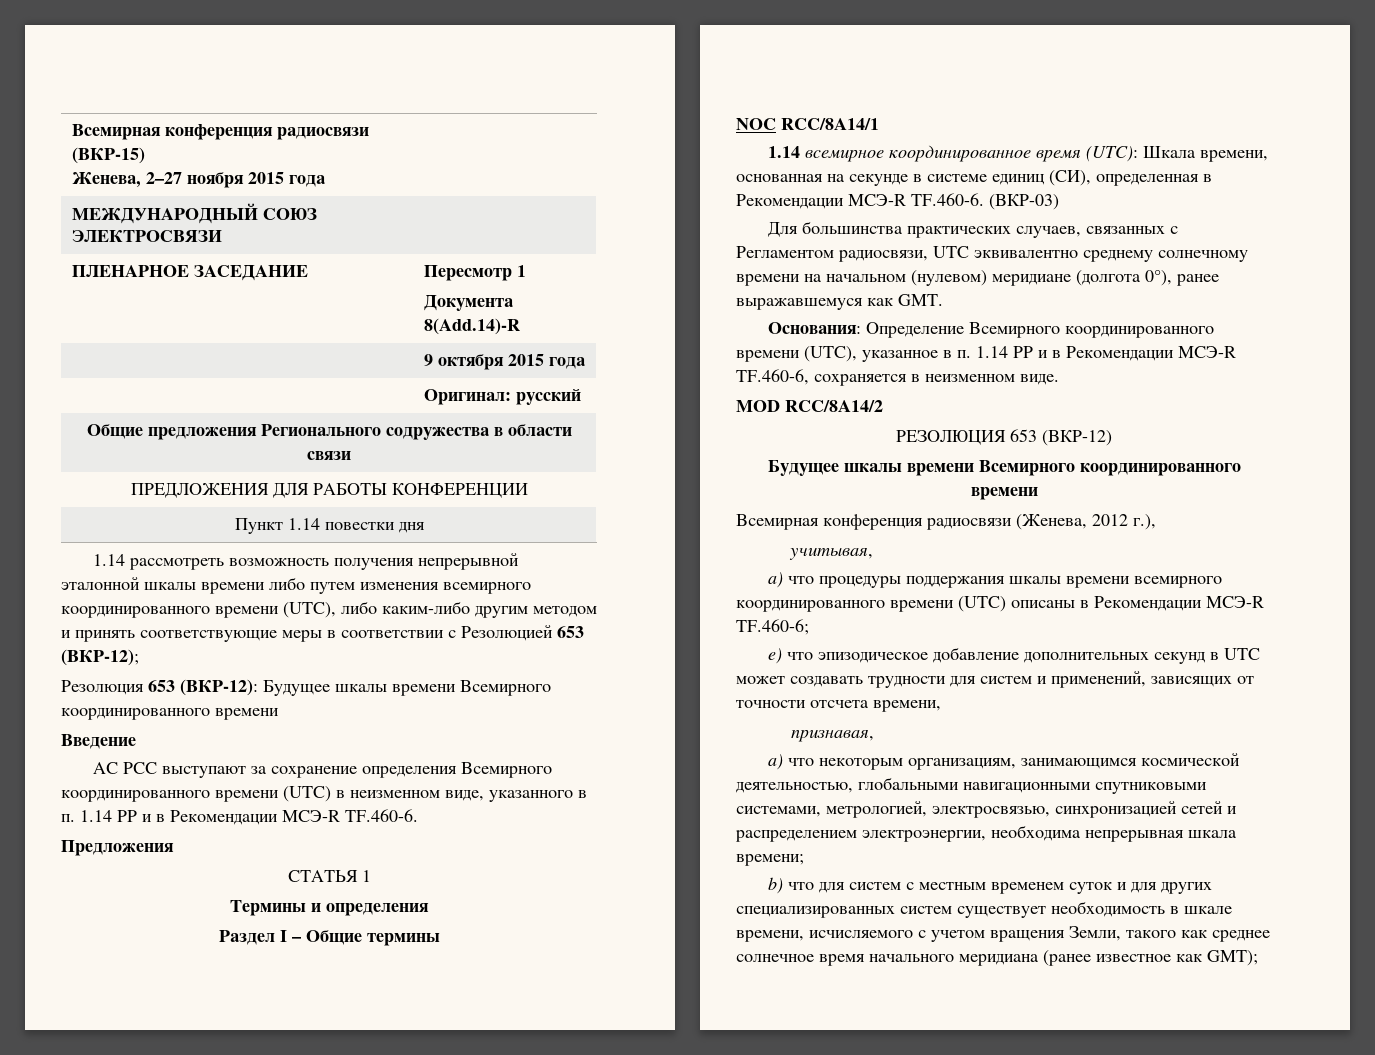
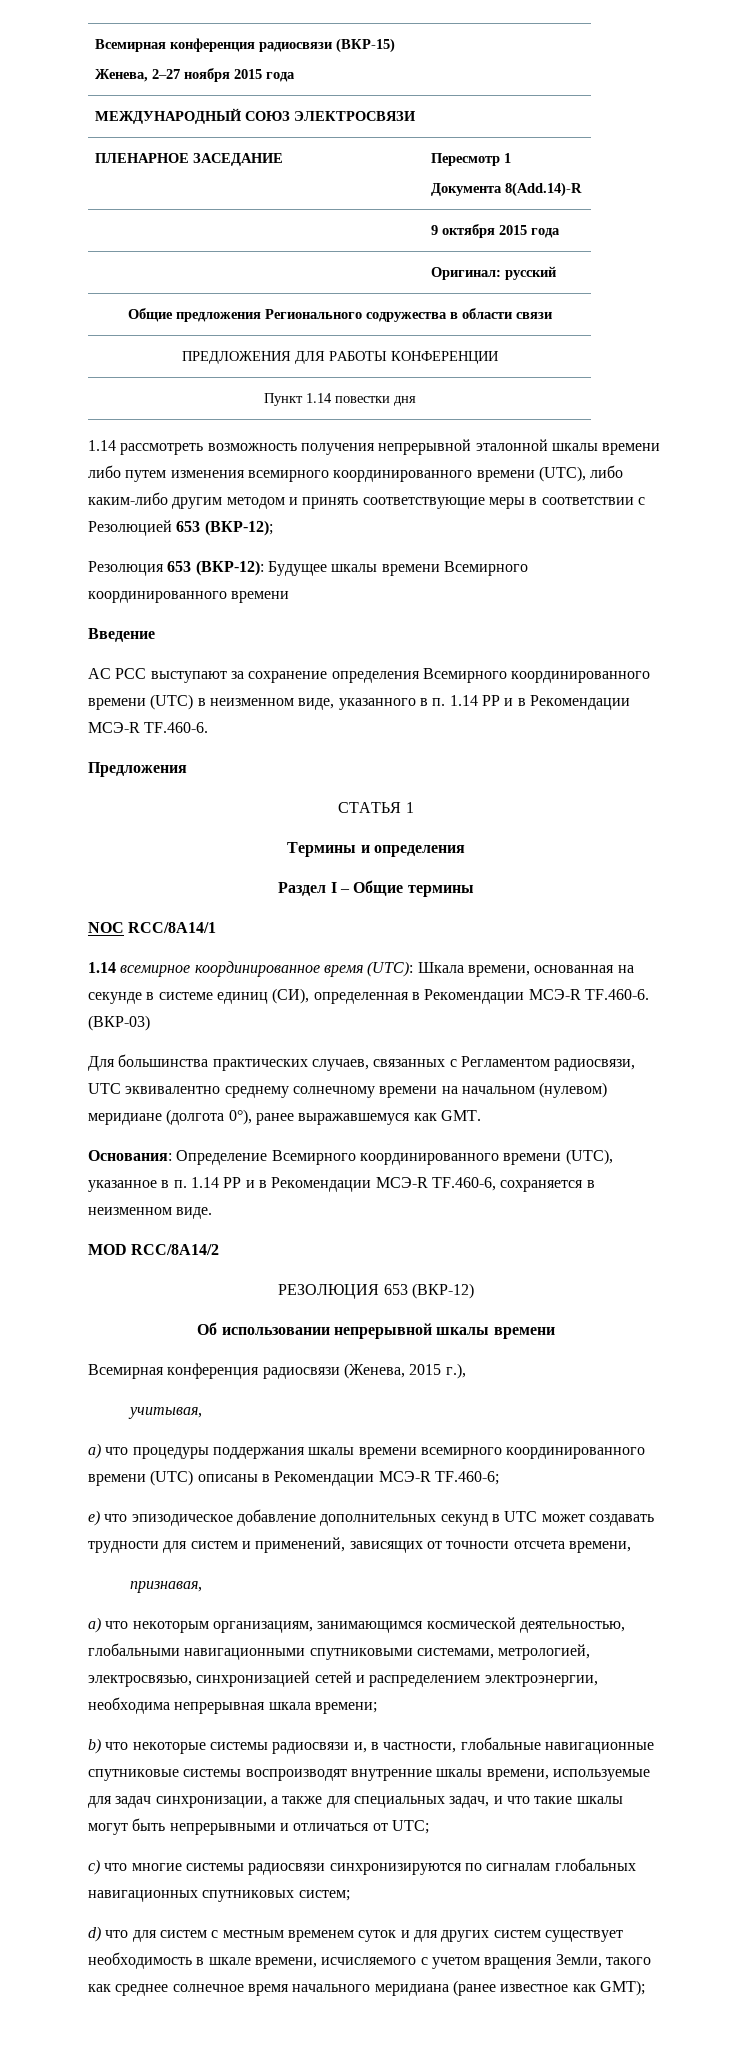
[767,460,1241,476] [970,487,1038,500] Будущее шкалы времени Всемирного координированного времени -> [197,1322,555,1339] Об использовании непрерывной шкалы времени
[1092,514,1128,526] 2012 -> [409,1364,442,1375] 2015
(815, 886) none -> [132,1737,654,1754] [88,1769,650,1781] [88,1796,623,1808] [88,1818,429,1835] [88,1858,636,1875] [88,1890,350,1902] [88,1926,129,1942] некоторые системы радиосвязи и, в частности, глобальные навигационные спутниковые системы воспроизводят внутренние шкалы времени, используемые для задач синхронизации, а также для специальных задач, и что такие шкалы могут быть непрерывными и отличаться от UTC; // с) что многие системы радиосвязи синхронизируются по сигналам глобальных навигационных спутниковых систем; // d) что
[736,906,895,918] специализированных -> (490, 1936) none

